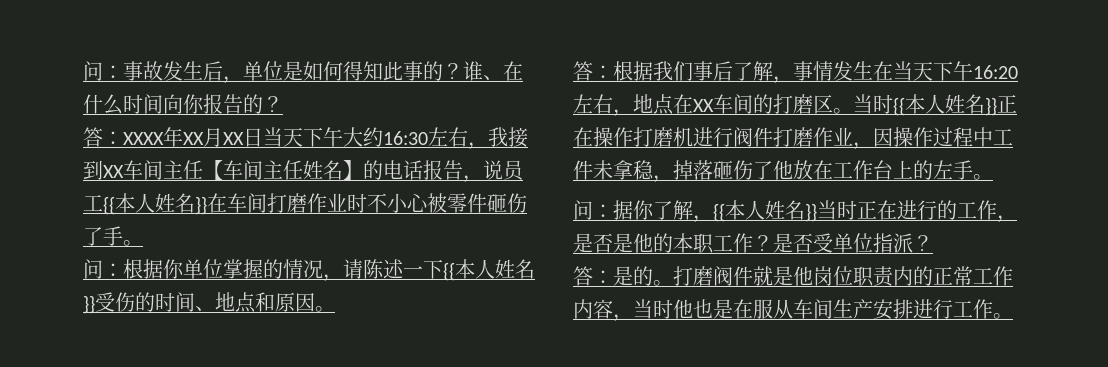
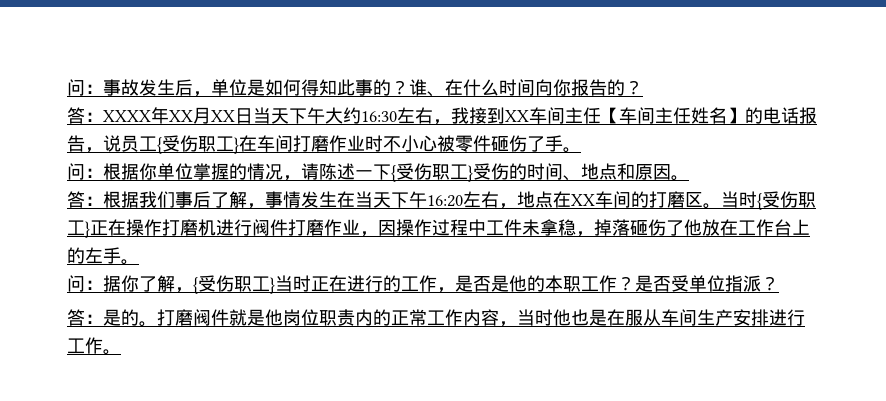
[103,193,207,215] {{本人姓名}} -> [157,135,239,154] {受伤职工}
[443,259,535,281] [83,295,95,314] {{本人姓名}} -> [391,163,473,182] {受伤职工}
[893,94,997,116] {{本人姓名}} -> [757,191,816,210] [67,220,90,238] {受伤职工}
[713,200,817,222] {{本人姓名}} -> [193,275,275,294] {受伤职工}

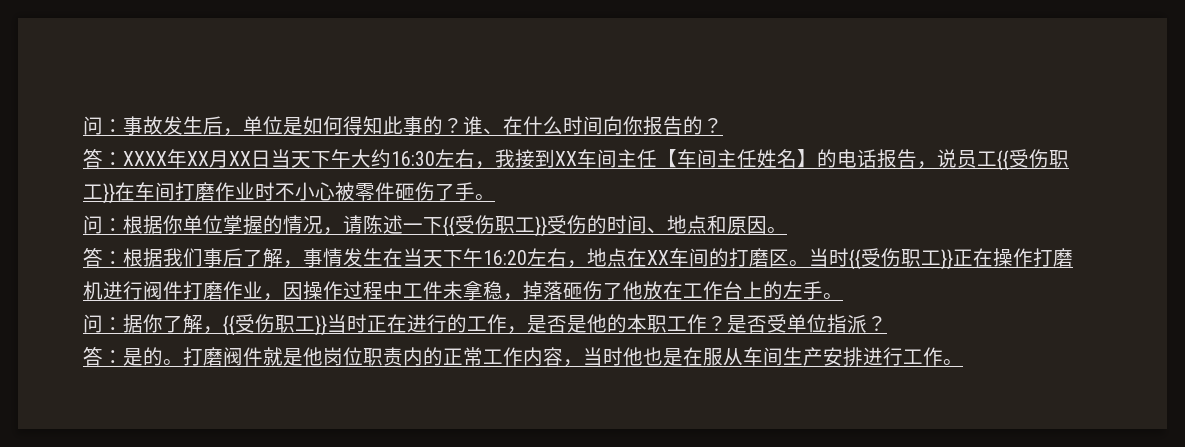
[157,135,239,154] {受伤职工} -> [997,149,1069,171] [83,183,115,204] {{受伤职工}}
[391,163,473,182] {受伤职工} -> [443,215,547,237] {{受伤职工}}
[757,191,816,210] [67,220,90,238] {受伤职工} -> [849,248,953,270] {{受伤职工}}
[193,275,275,294] {受伤职工} -> [223,314,327,336] {{受伤职工}}

